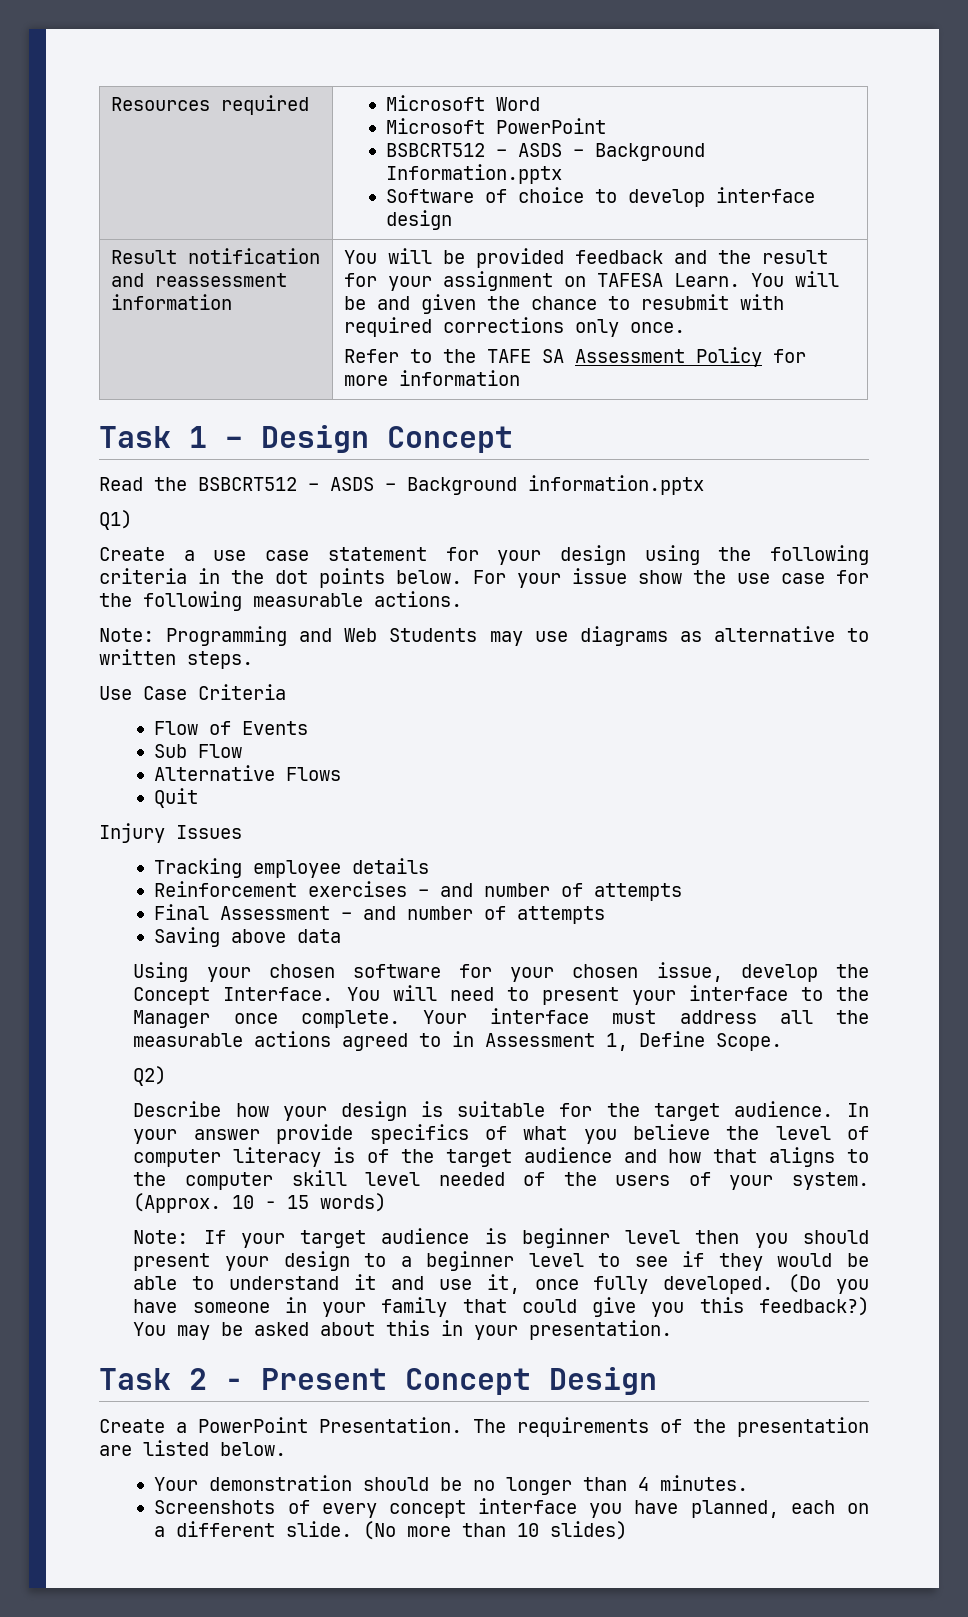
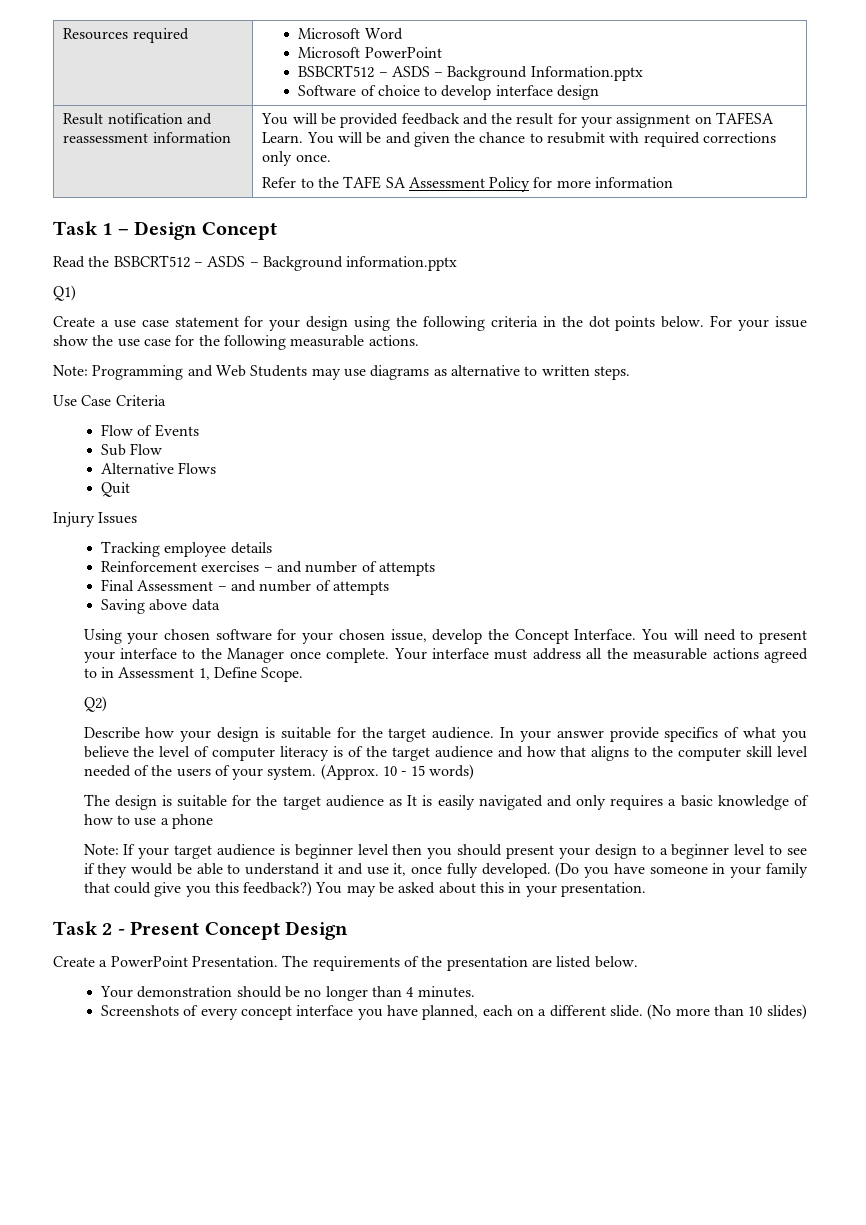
(387, 1202) none -> [83,794,810,810] [83,814,213,829] // The design is suitable for the target audience as It is easily navigated and only requires a basic knowledge of how to use a phone

